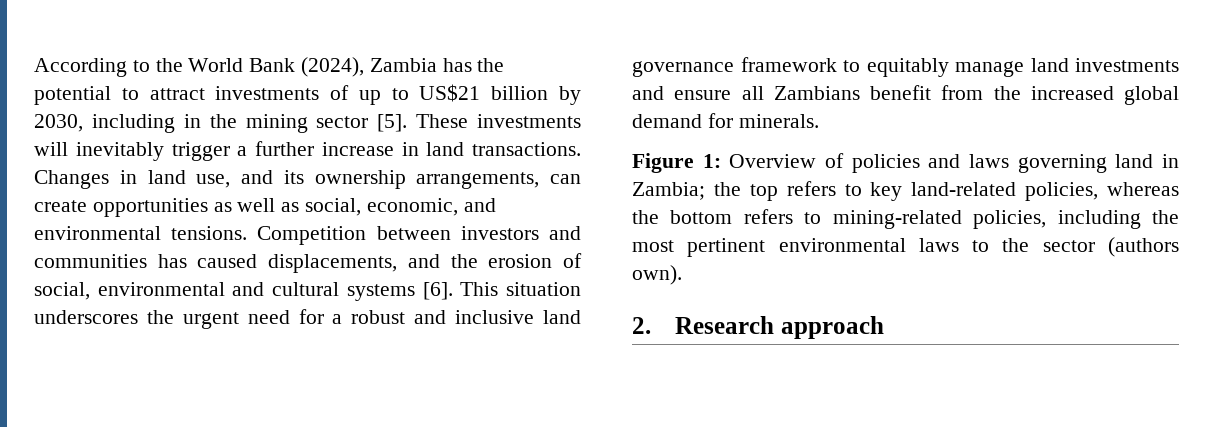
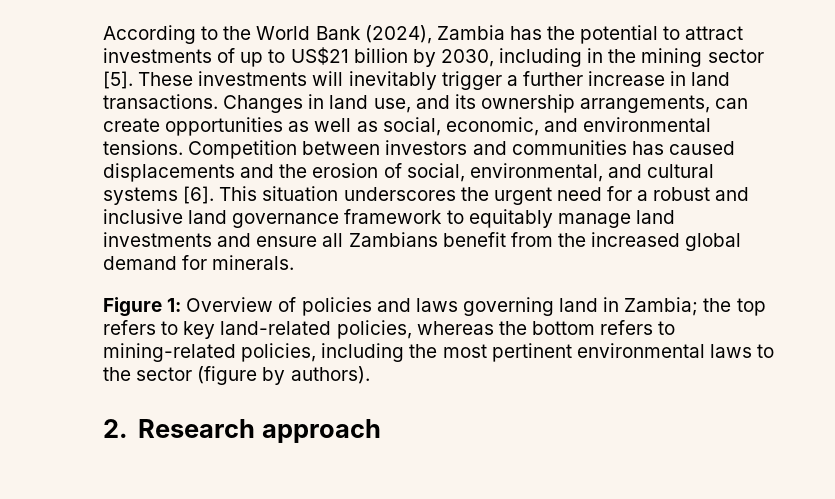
[268,254,398,273] displacements, -> [103,163,235,182] displacements
[97,282,225,296] environmental -> [469,163,603,182] environmental,
[1108,237,1179,257] [632,265,682,285] (authors own). -> [197,366,370,385] (figure by authors).

